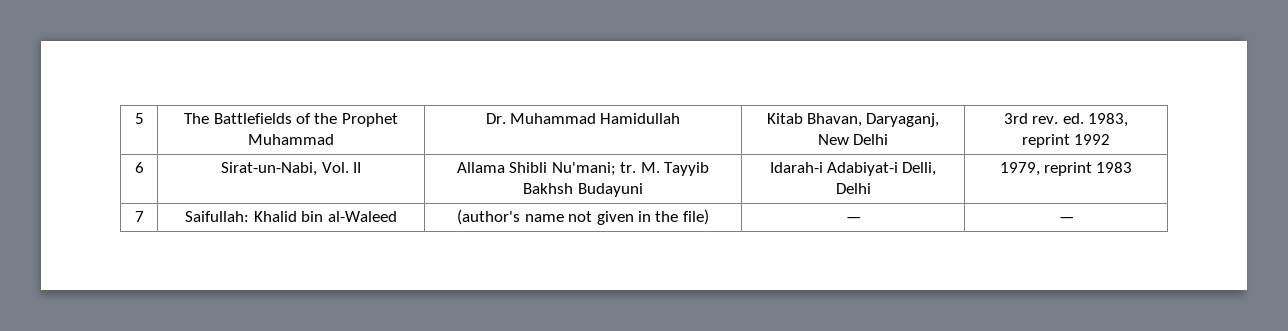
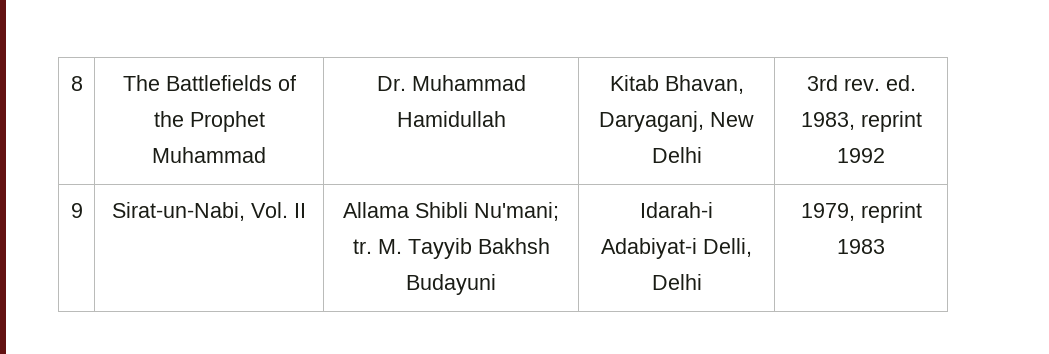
[134,113,144,124] 5 -> [70,76,83,91] 8
[134,162,144,173] 6 -> [70,203,83,218] 9
[134,211,144,222] [185,211,397,222] [457,209,709,225] [845,217,861,222] [1058,217,1074,222] // 7 | Saifullah: Khalid bin al-Waleed | (author's name not given in the file) | — | — -> (885, 246) none

